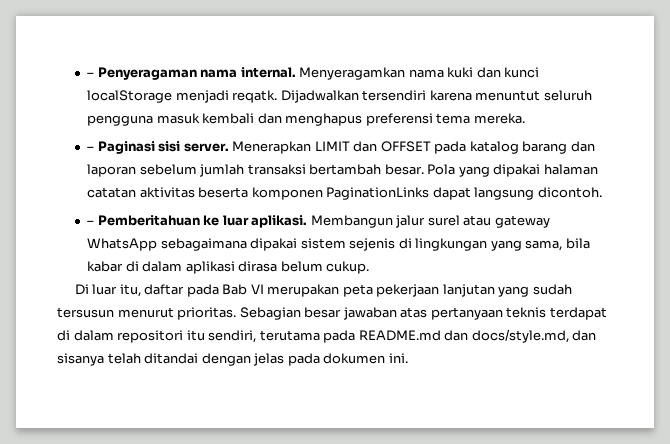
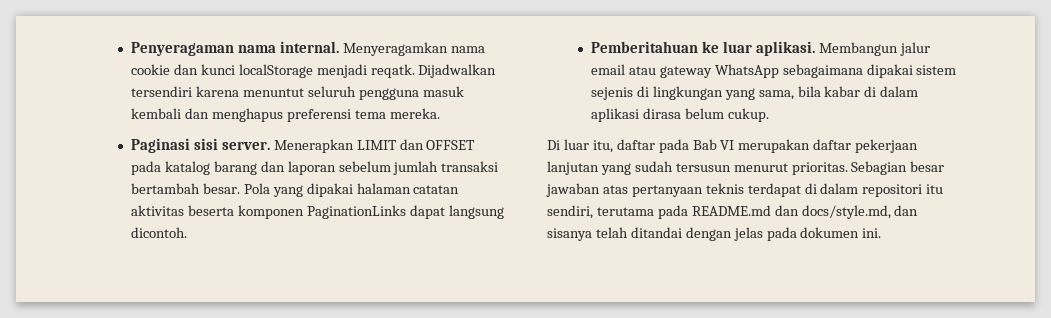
[87,72,95,77] – -> (130, 49) none
[447,67,474,78] kuki -> [130,64,170,75] cookie
[87,146,95,151] – -> (440, 113) none
[87,220,95,225] – -> (187, 232) none
[427,215,460,226] surel -> [590,64,625,75] email
[342,284,373,297] peta -> [813,139,852,150] daftar

